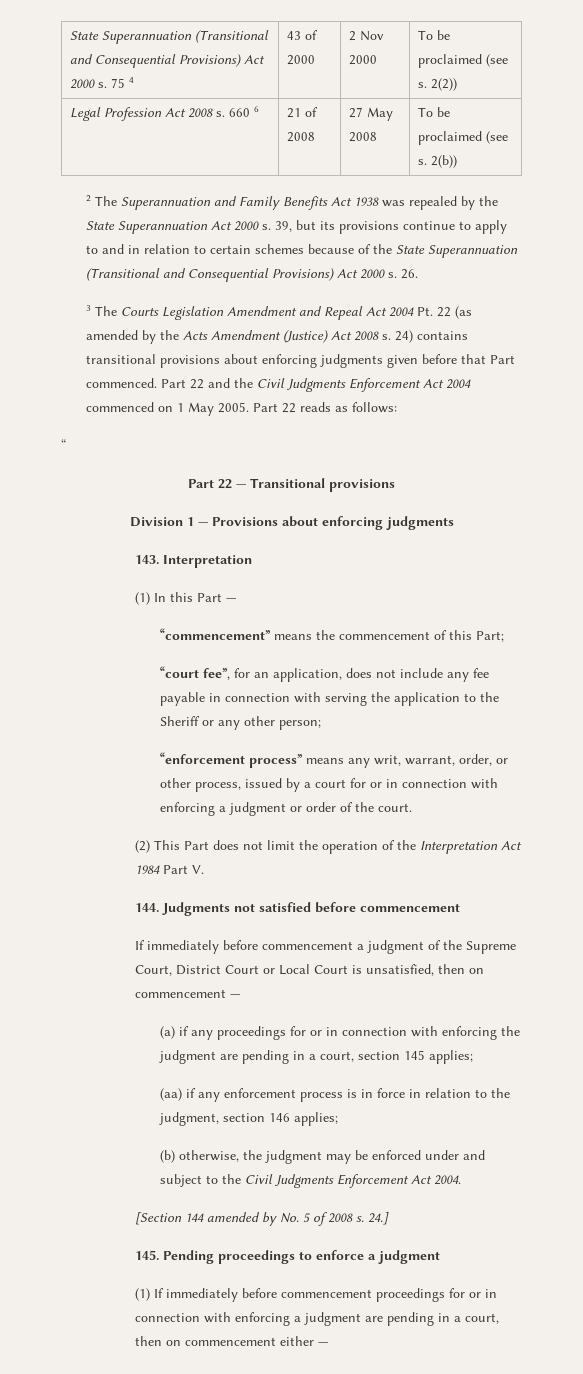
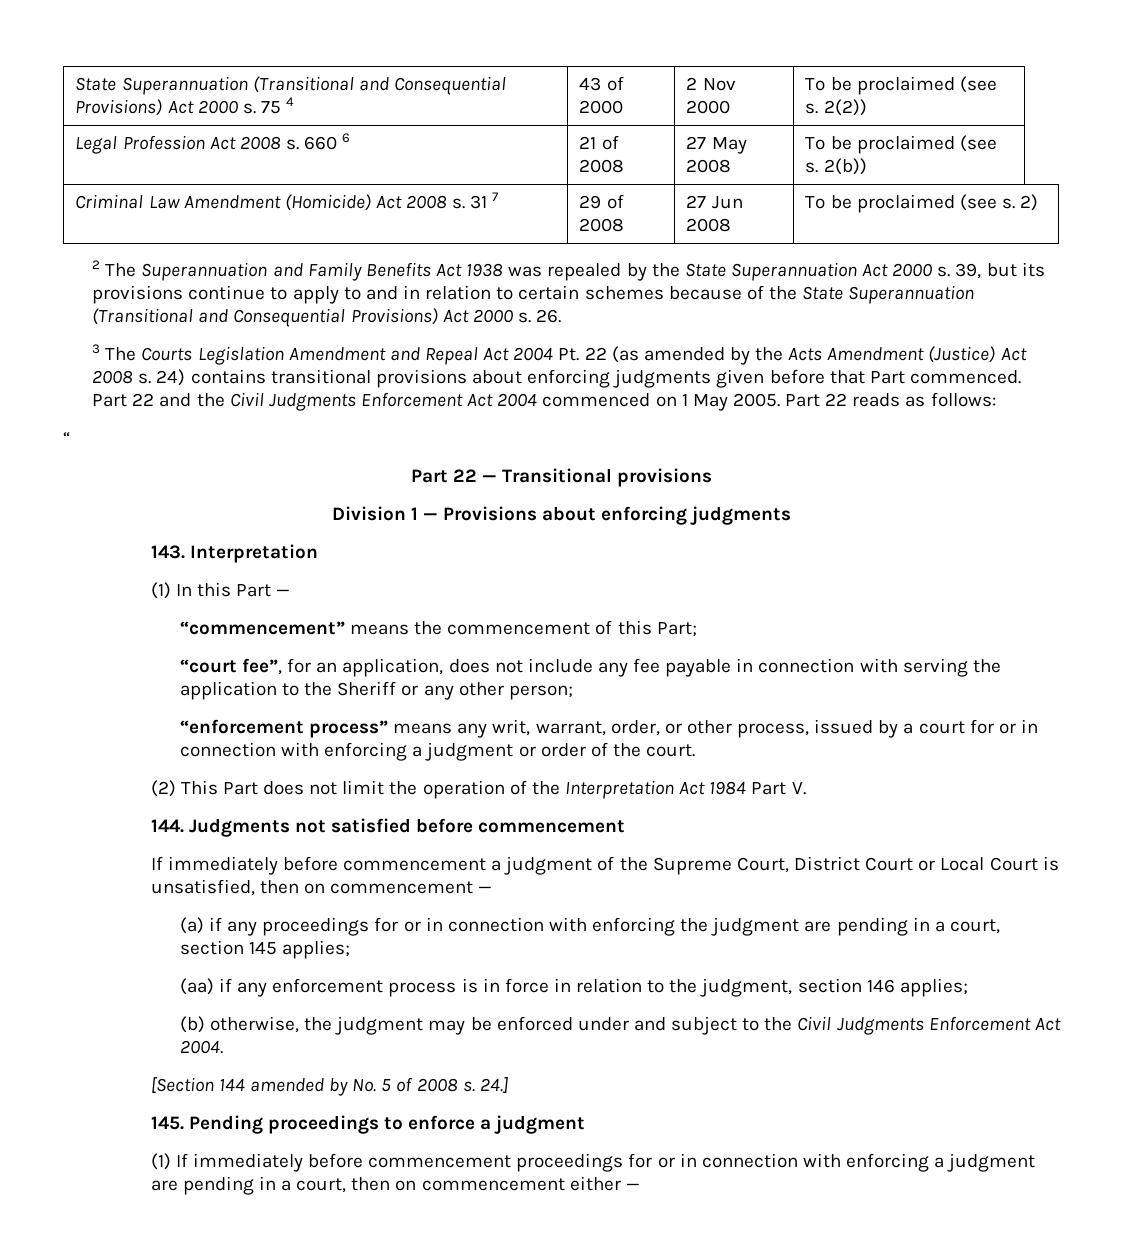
(457, 161) none -> [75,192,500,211] [579,194,624,209] [579,218,625,232] [686,195,743,209] [686,218,732,232] [805,194,1039,213] // Criminal Law Amendment (Homicide) Act 2008 s. 31 7 | 29 of 2008 | 27 Jun 2008 | To be proclaimed (see s. 2)

